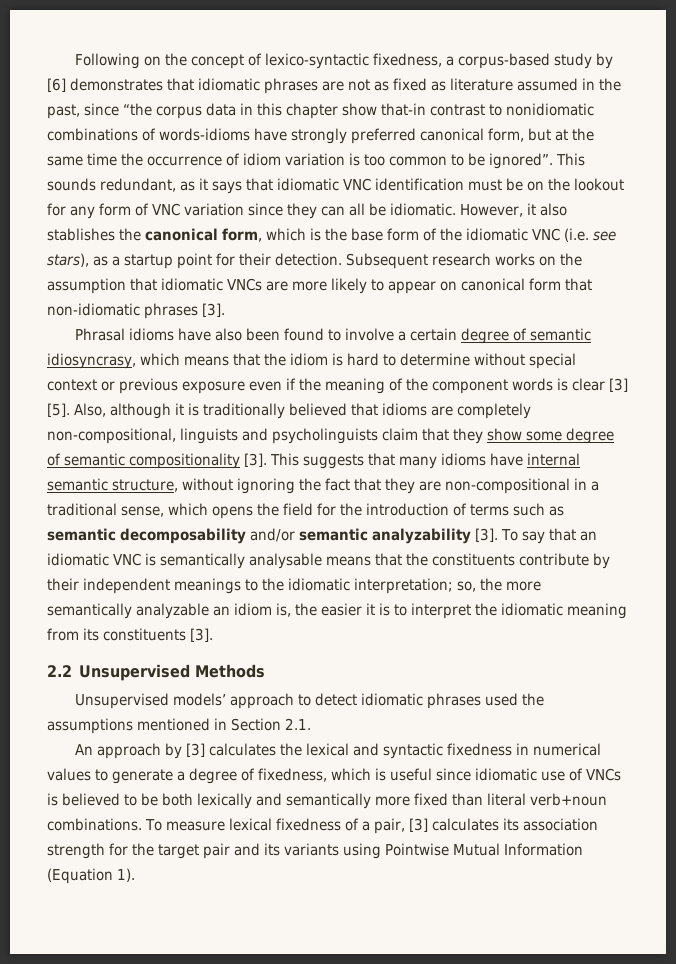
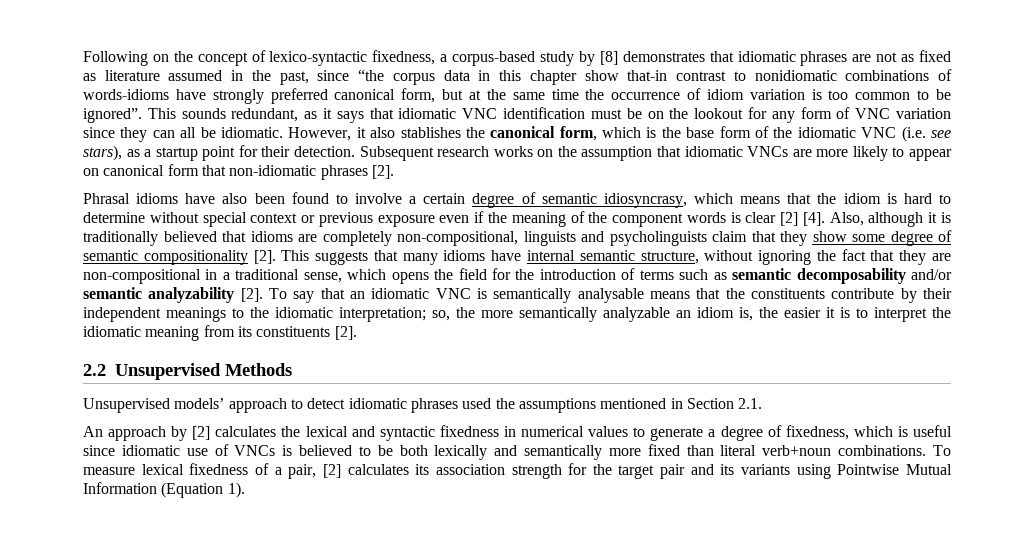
[47,78,66,92] [6] -> [599,51,618,65] [8]
[202,303,225,317] [3]. -> [371,165,394,179] [2].
[609,378,628,392] [47,403,70,417] [3] [5]. -> [780,212,825,226] [2] [4].
[244,453,267,467] [3]. -> [253,250,276,264] [2].
[475,528,498,542] [3]. -> [240,288,263,302] [2].
[190,628,213,642] [3]. -> [334,326,357,340] [2].
[186,743,206,757] [3] -> [192,426,211,440] [2]
[408,818,428,832] [3] -> [322,464,341,478] [2]

